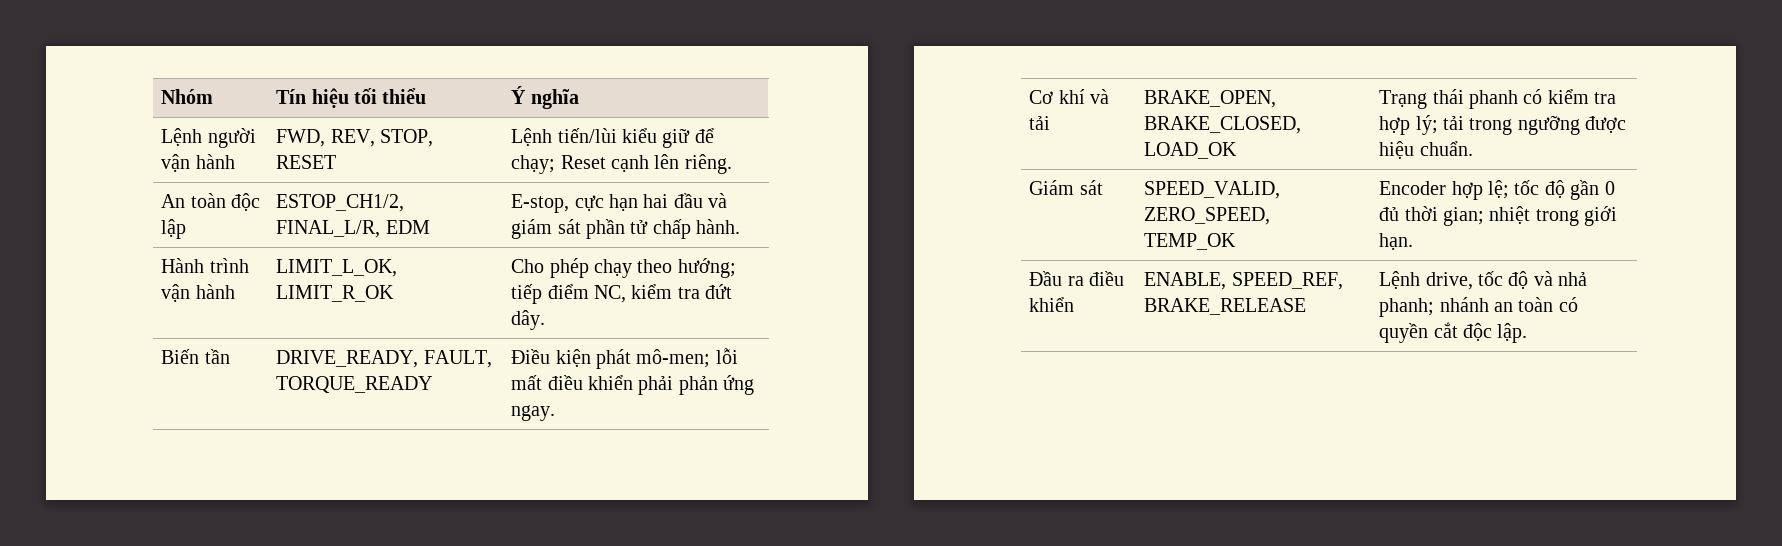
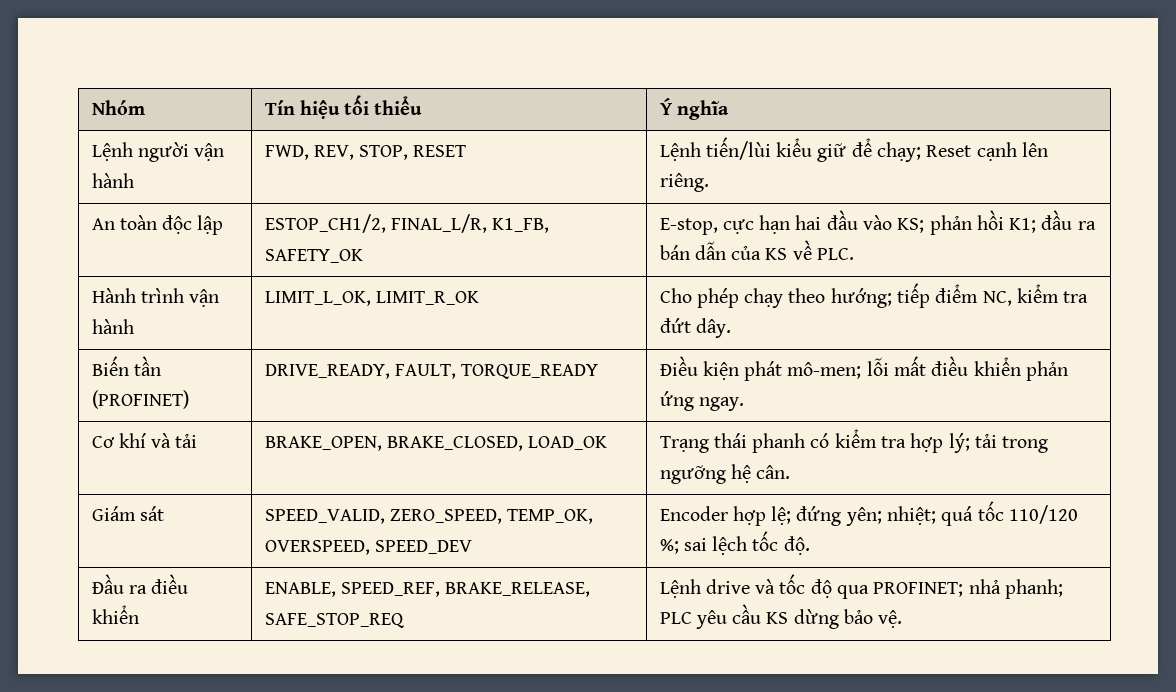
[385,220,430,234] EDM -> [492,218,550,233] [264,249,363,263] K1_FB, SAFETY_OK
[708,193,728,208] [511,219,741,239] và giám sát phần tử chấp hành. -> [862,210,1096,235] [659,240,854,260] vào KS; phản hồi K1; đầu ra bán dẫn của KS về PLC.
(230, 356) none -> [91,390,189,409] (PROFINET)
[638,376,674,395] phải -> (1021, 366) none
[1585,116,1627,133] [1379,141,1473,159] được hiệu chuẩn. -> [730,464,791,483] hệ cân.
[1144,233,1237,250] TEMP_OK -> [507,509,594,524] [264,540,472,555] TEMP_OK, OVERSPEED, SPEED_DEV
[1514,180,1615,200] [1379,206,1618,226] [1379,233,1414,250] tốc độ gần 0 đủ thời gian; nhiệt trong giới hạn. -> [796,501,1078,526] [659,531,810,555] đứng yên; nhiệt; quá tốc 110/120 %; sai lệch tốc độ.
[1144,298,1307,315] [1379,271,1588,290] [1379,297,1578,317] [1379,322,1528,343] BRAKE_RELEASE | Lệnh drive, tốc độ và nhả phanh; nhánh an toàn có quyền cắt độc lập. -> [445,582,591,597] [264,613,404,628] [659,574,1063,599] [659,604,903,629] BRAKE_RELEASE, SAFE_STOP_REQ | Lệnh drive và tốc độ qua PROFINET; nhả phanh; PLC yêu cầu KS dừng bảo vệ.

